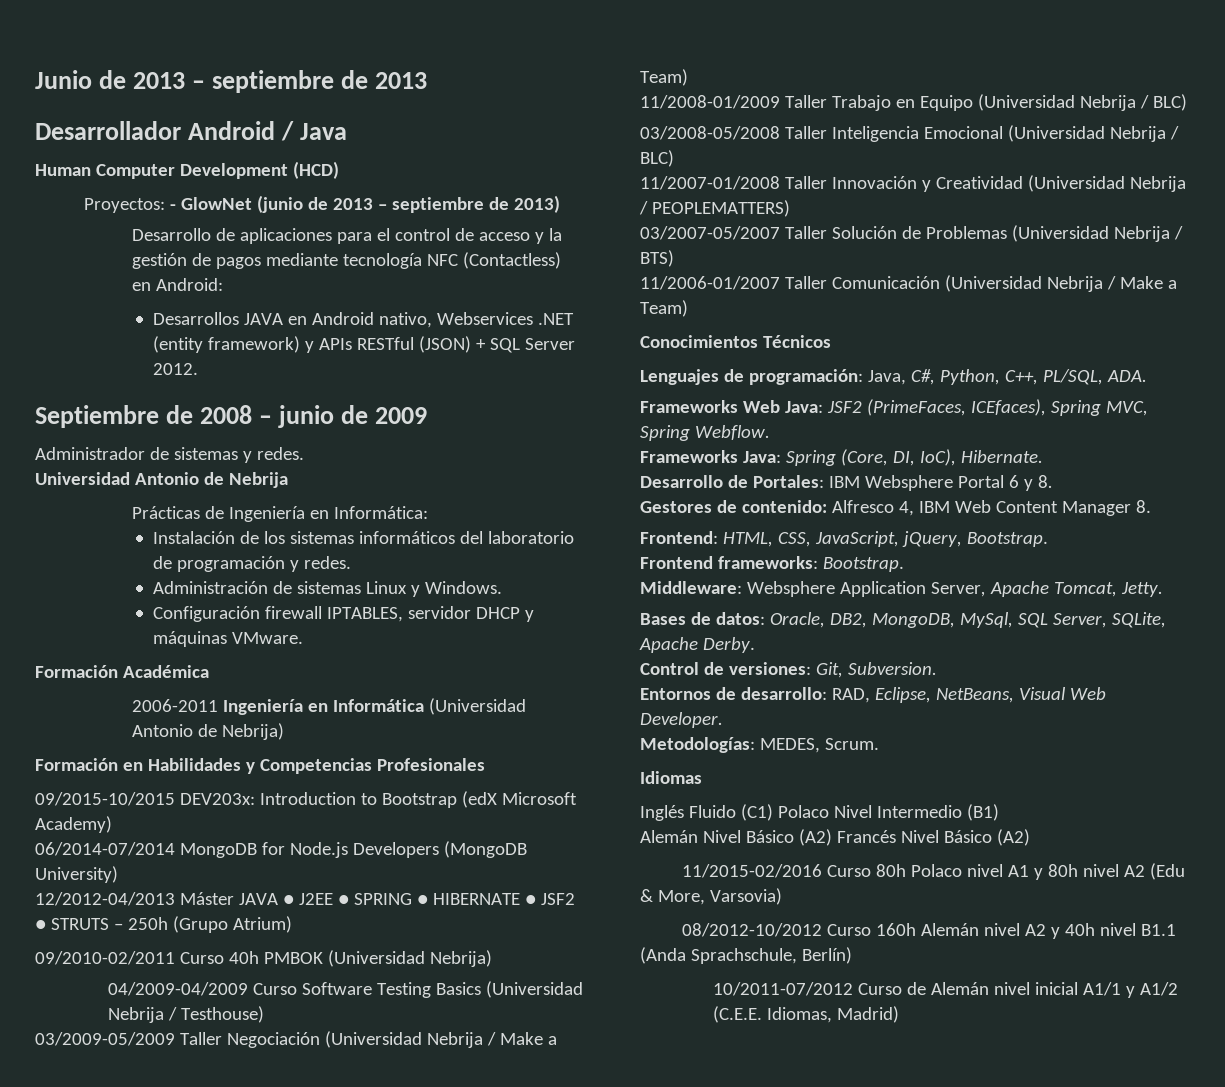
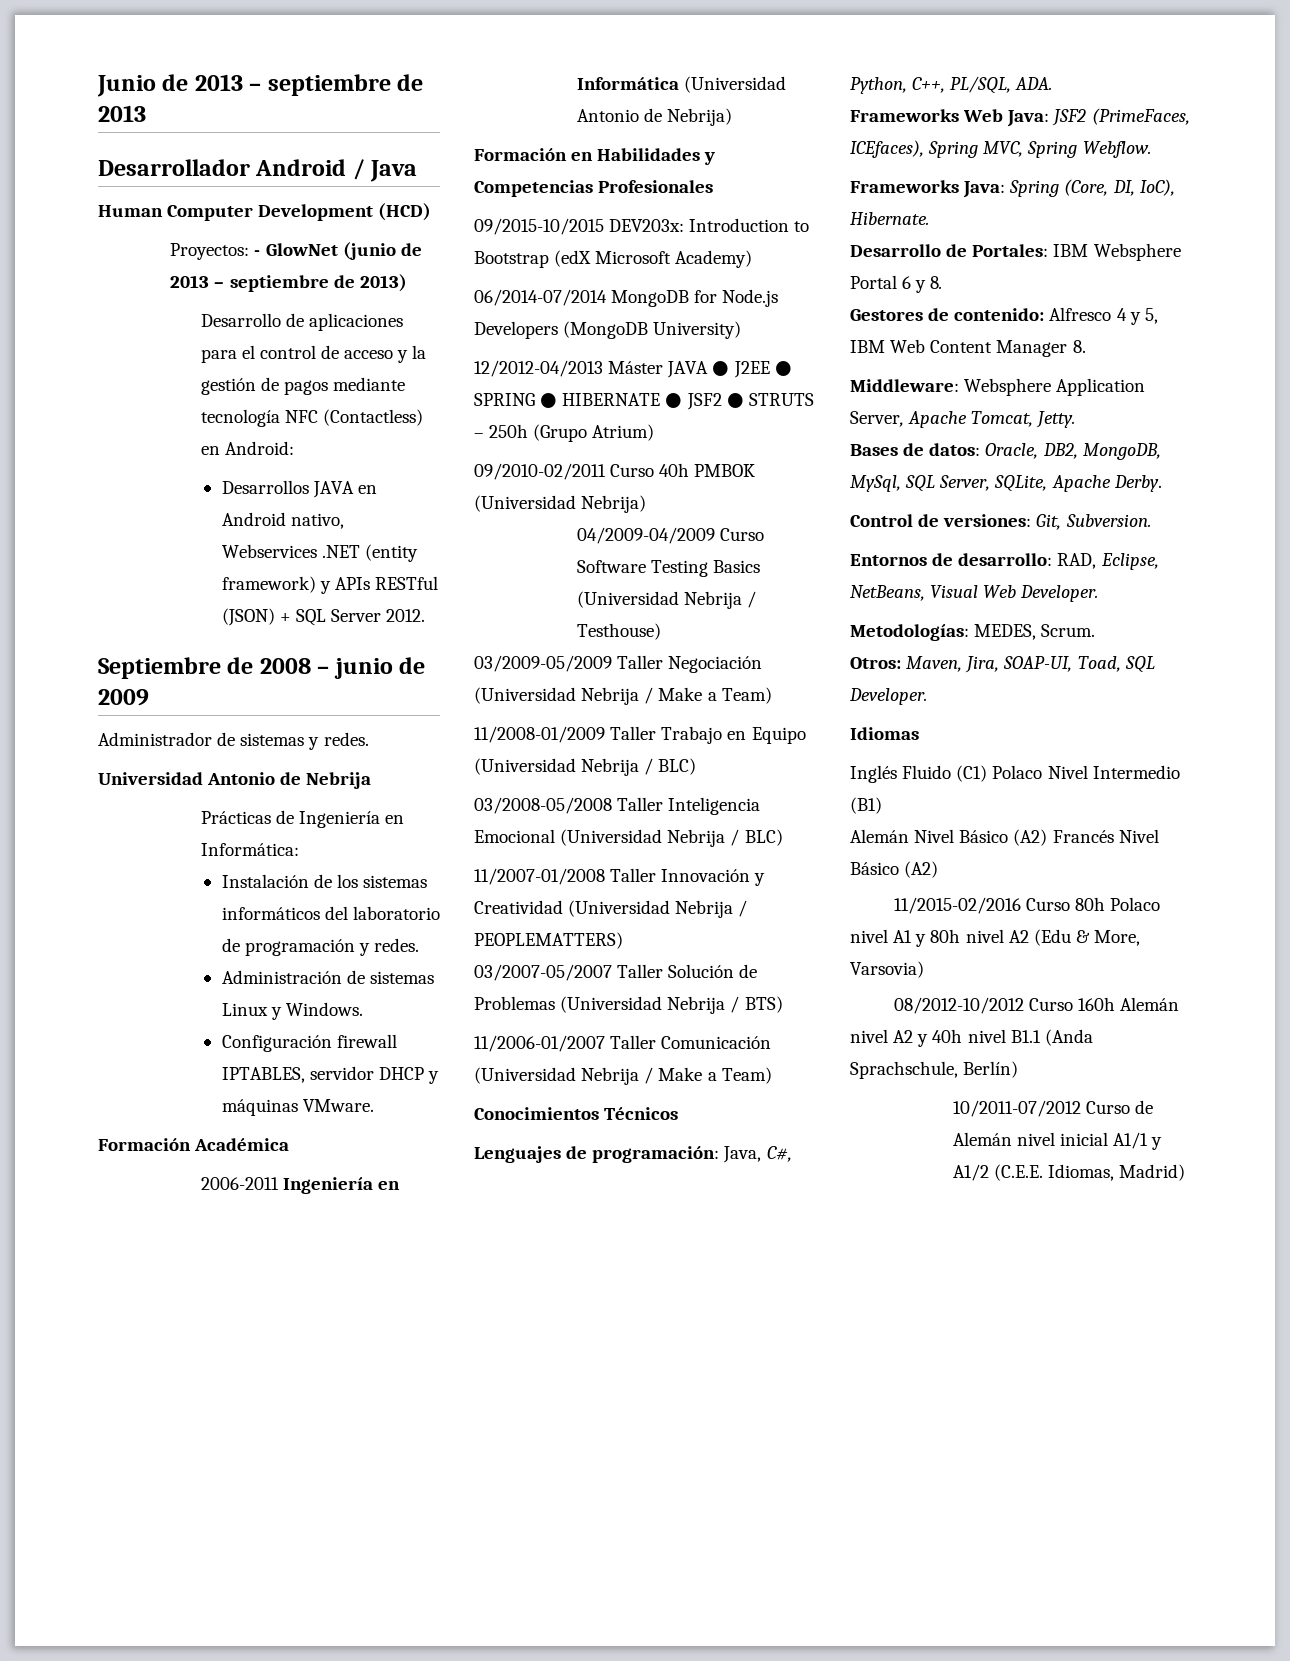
[898,501,914,516] 4, -> [1116,308,1158,325] 4 y 5,
[640,531,1048,547] [640,556,904,572] // Frontend: HTML, CSS, JavaScript, jQuery, Bootstrap. // Frontend frameworks: Bootstrap. -> (1086, 346) none
(879, 744) none -> [850,656,1155,673] [849,688,927,705] // Otros: Maven, Jira, SOAP-UI, Toad, SQL Developer.

